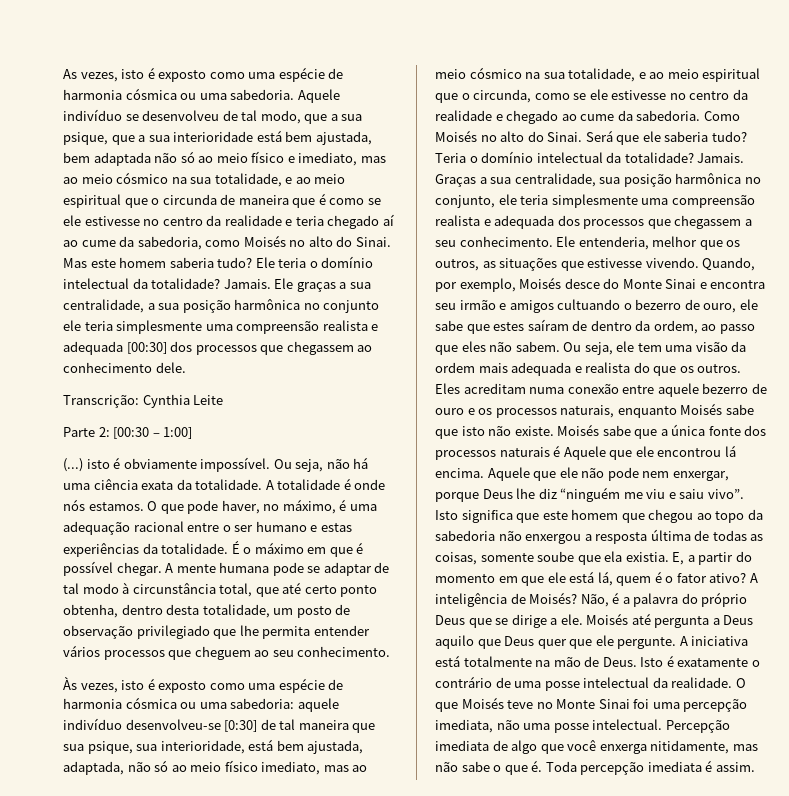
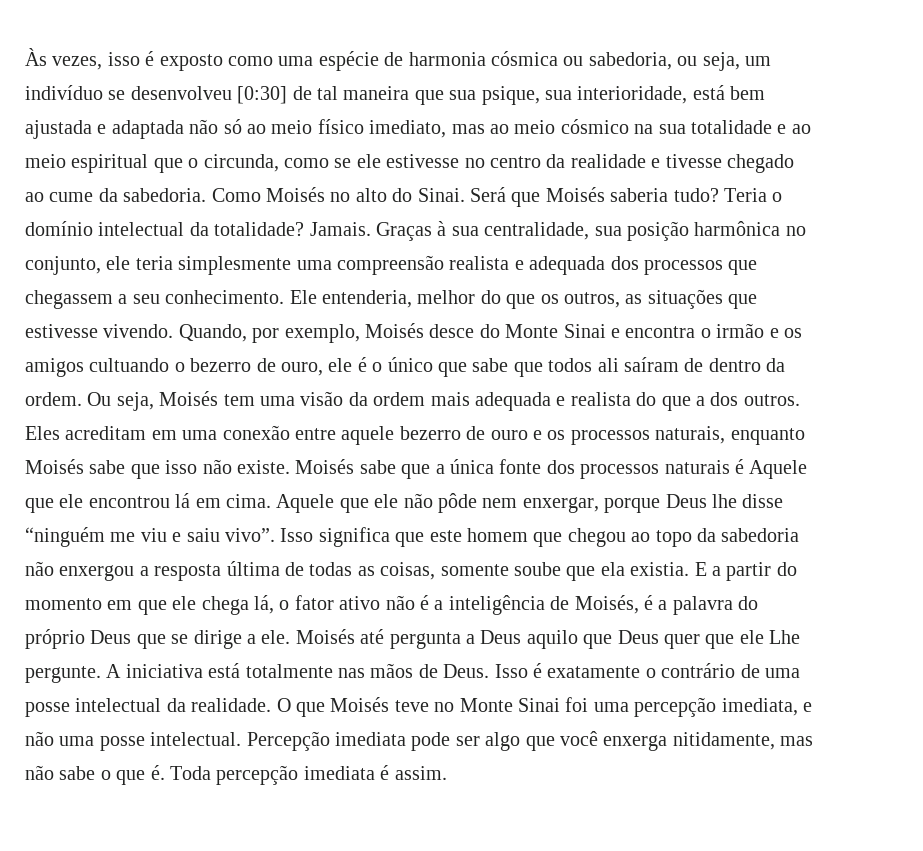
[63,67,344,82] [63,88,340,103] [63,109,363,124] [63,130,372,145] [63,151,386,166] [63,172,346,187] [63,193,381,208] [63,214,394,229] [63,235,391,250] [63,256,374,268] [63,278,371,292] [63,299,380,313] [63,320,379,334] [63,341,373,355] [63,362,186,373] [63,394,224,408] [63,427,193,439] [63,457,369,472] [63,478,386,490] [63,499,377,514] [63,521,352,535] [63,540,364,557] [63,561,390,576] [63,582,378,597] [63,604,351,618] [63,625,370,639] [63,645,391,660] [63,676,344,693] [63,697,339,712] [63,718,221,730] As vezes, isto é exposto como uma espécie de harmonia cósmica ou uma sabedoria. Aquele indivíduo se desenvolveu de tal modo, que a sua psique, que a sua interioridade está bem ajustada, bem adaptada não só ao meio físico e imediato, mas ao meio cósmico na sua totalidade, e ao meio espiritual que o circunda de maneira que é como se ele estivesse no centro da realidade e teria chegado aí ao cume da sabedoria, como Moisés no alto do Sinai. Mas este homem saberia tudo? Ele teria o domínio intelectual da totalidade? Jamais. Ele graças a sua centralidade, a sua posição harmônica no conjunto ele teria simplesmente uma compreensão realista e adequada [00:30] dos processos que chegassem ao conhecimento dele. // Transcrição: Cynthia Leite // Parte 2: [00:30 – 1:00] // (...) isto é obviamente impossível. Ou seja, não há uma ciência exata da totalidade. A totalidade é onde nós estamos. O que pode haver, no máximo, é uma adequação racional entre o ser humano e estas experiências da totalidade. É o máximo em que é possível chegar. A mente humana pode se adaptar de tal modo à circunstância total, que até certo ponto obtenha, dentro desta totalidade, um posto de observação privilegiado que lhe permita entender vários processos que cheguem ao seu conhecimento. // Às vezes, isto é exposto como uma espécie de harmonia cósmica ou uma sabedoria: aquele indivíduo desenvolveu-se -> [25,48,771,71] [25,85,232,100] Às vezes, isso é exposto como uma espécie de harmonia cósmica ou sabedoria, ou seja, um indivíduo se desenvolveu
[307,740,364,754] [63,761,124,775] ajustada, adaptada, -> [25,120,184,139] ajustada e adaptada
[568,68,636,82] totalidade, -> [690,120,772,134] totalidade
(503, 117) none -> [665,154,722,168] tivesse
[642,131,661,142] ele -> [545,187,605,202] Moisés
[479,177,487,184] a -> [437,221,447,236] à
(698, 241) none -> [480,290,501,304] do
[435,303,456,310] seu -> [700,328,711,338] o
(507, 306) none -> [783,328,802,338] os
[435,319,755,334] [435,341,635,355] sabe que estes saíram de dentro da ordem, ao passo que eles não sabem. Ou seja, ele -> [357,357,786,377] [25,391,219,411] é o único que sabe que todos ali saíram de dentro da ordem. Ou seja, Moisés
[679,366,694,373] os -> [695,392,739,406] a dos
[529,387,565,394] numa -> [151,430,218,440] em uma
[461,426,485,436] isto -> [165,460,198,474] isso
[435,468,484,478] encima. -> [195,494,271,508] em cima.
[607,467,639,481] pode -> [437,493,477,513] pôde
[538,488,557,499] diz -> [742,494,784,508] disse
[435,510,458,520] Isto -> [280,528,314,542] Isso
[672,552,685,565] E, -> [694,562,707,576] E
[569,571,758,586] [435,592,609,607] está lá, quem é o fator ativo? A inteligência de Moisés? Não, -> [201,595,639,615] chega lá, o fator ativo não é a inteligência de Moisés,
(614, 640) none -> [769,630,801,644] Lhe
[535,657,581,667] na mão -> [338,663,414,678] nas mãos
[640,657,664,667] Isto -> [494,664,528,678] Isso
(493, 726) none -> [802,702,812,712] e
[492,740,508,751] de -> [411,732,480,751] pode ser

